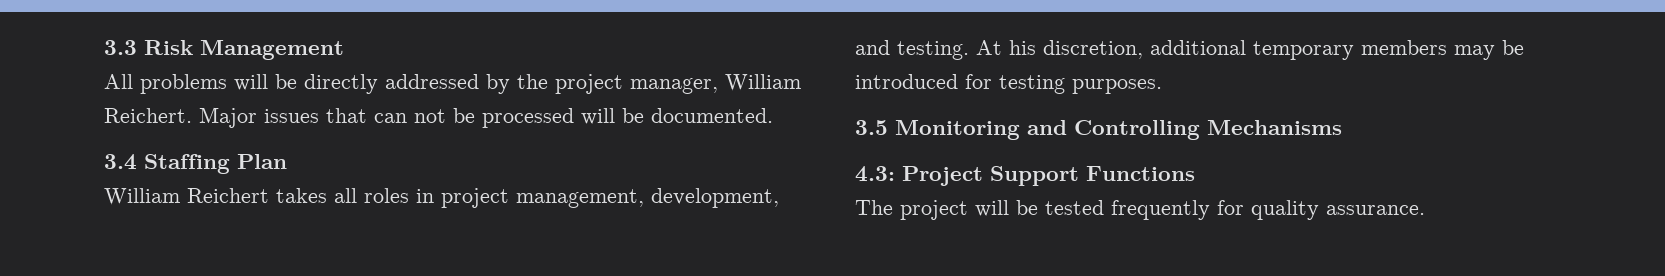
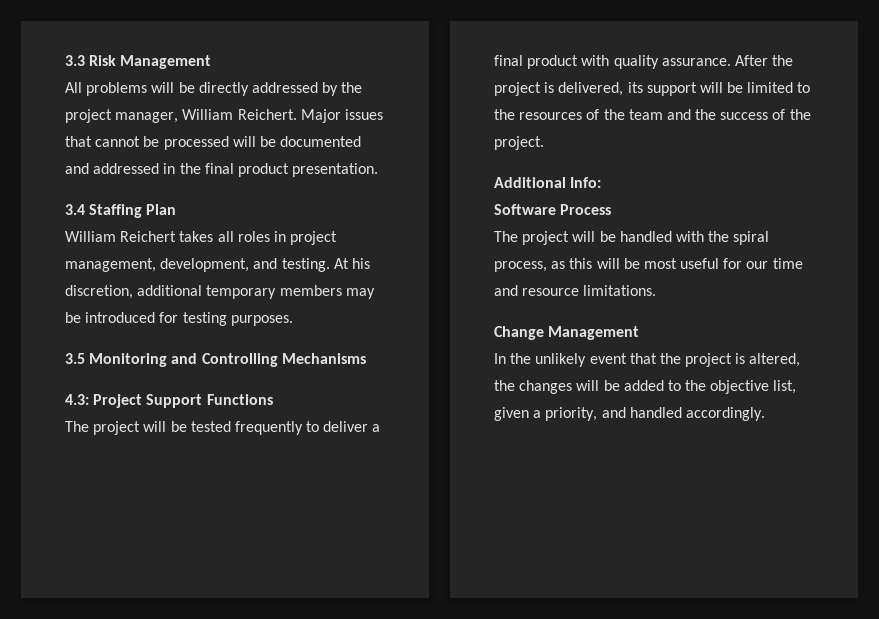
[374,109,446,123] can not -> [95,136,141,147] cannot
[651,108,773,123] documented. -> [280,136,362,147] [65,163,379,177] documented and addressed in the final product presentation.
[1217,200,1425,220] for quality assurance. -> [306,421,381,432] [494,55,794,69] [494,82,811,96] [494,109,811,120] [494,136,544,150] [494,177,602,188] [494,204,612,215] [494,231,770,245] [494,258,803,272] [494,285,657,296] [494,326,640,340] [494,353,801,367] [494,380,797,394] [494,407,765,421] to deliver a final product with quality assurance. After the project is delivered, its support will be limited to the resources of the team and the success of the project. // Additional Info: // Software Process // The project will be handled with the spiral process, as this will be most useful for our time and resource limitations. // Change Management // In the unlikely event that the project is altered, the changes will be added to the objective list, given a priority, and handled accordingly.

